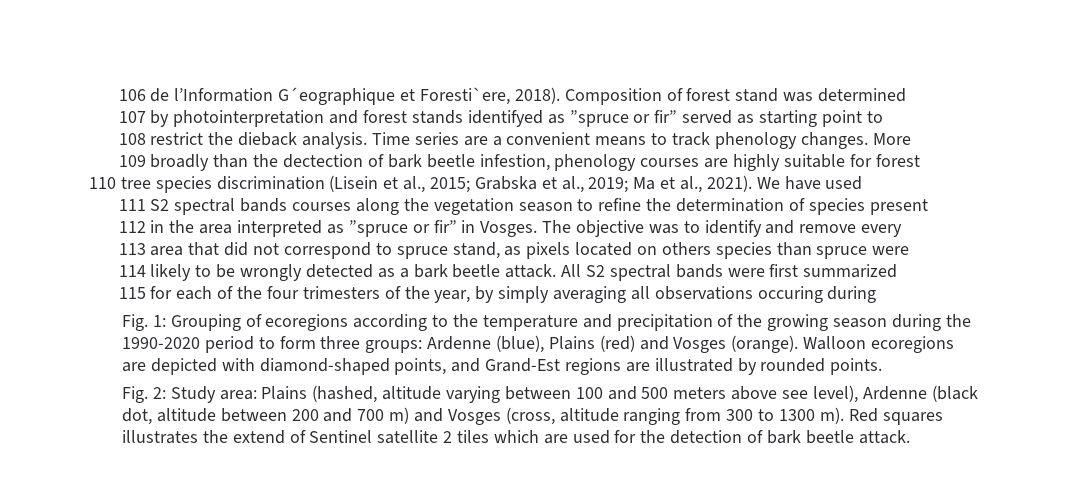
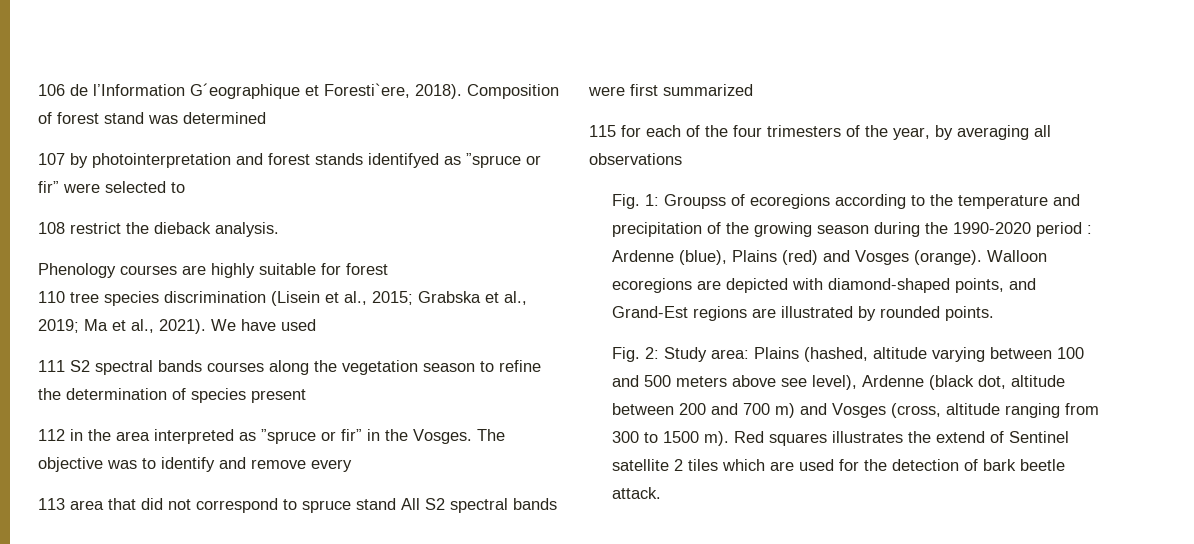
[682,110,862,127] served as starting point -> [63,181,166,193] were selected
[371,132,911,149] [118,154,637,171] Time series are a convenient means to track phenology changes. More // 109 broadly than the dectection of bark beetle infestion, phenology -> [38,263,116,278] // Phenology
(476, 226) none -> [385,429,408,441] the
[452,242,910,259] [118,264,557,281] stand, as pixels located on others species than spruce were // 114 likely to be wrongly detected as a bark beetle attack. -> [356,498,396,510] stand
[498,286,550,303] simply -> (953, 132) none
[757,286,877,303] occuring during -> (682, 159) none
[170,314,241,331] Grouping -> [663,194,726,209] Groupss
[258,336,423,353] to form three groups: -> [1086,225,1092,234] :
[778,409,815,421] 1300 -> [662,431,699,443] 1500

